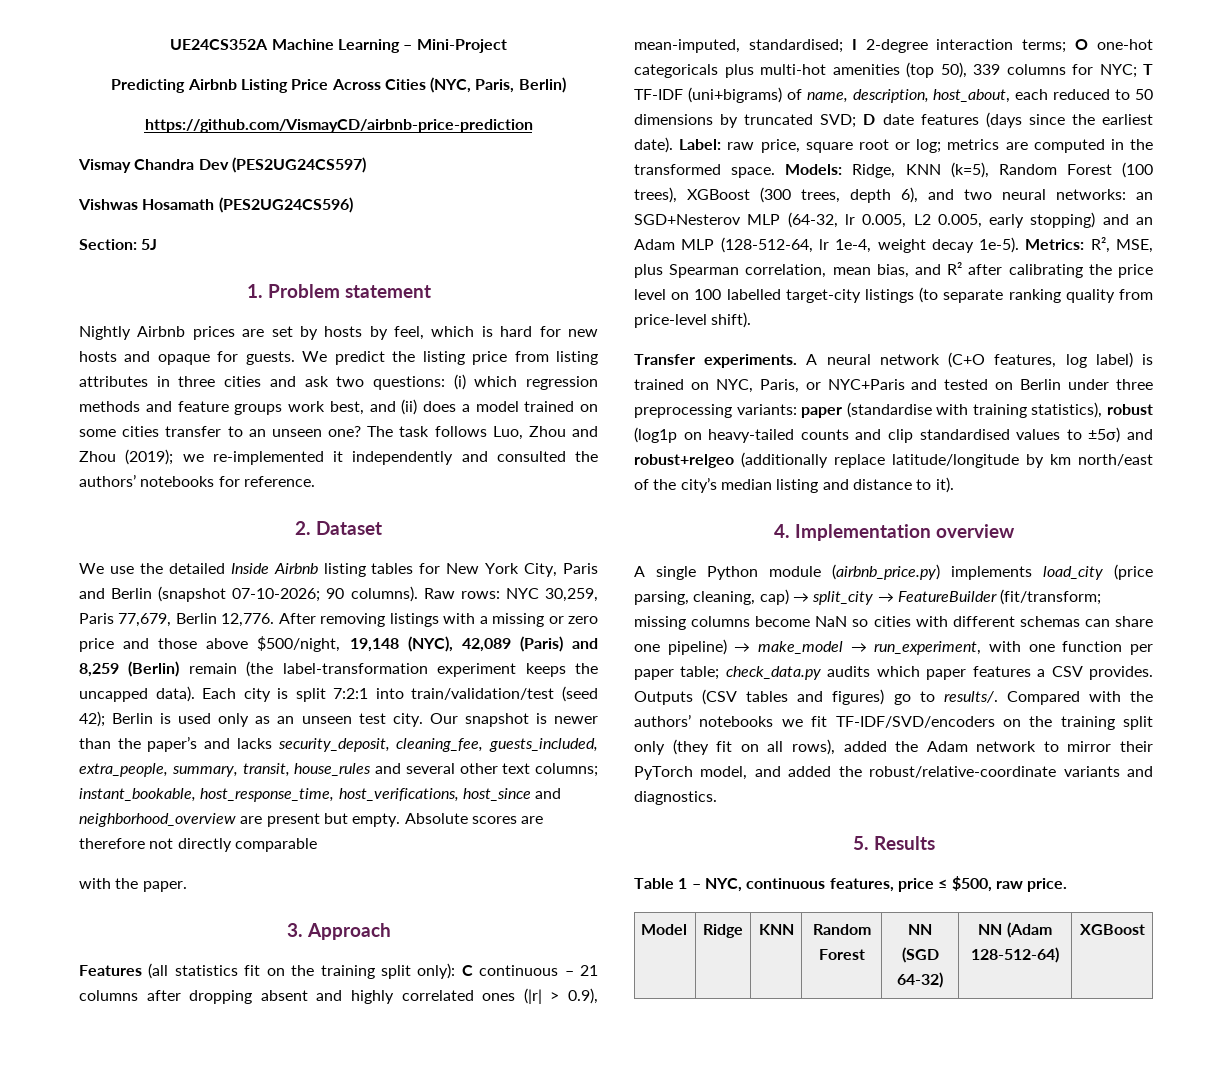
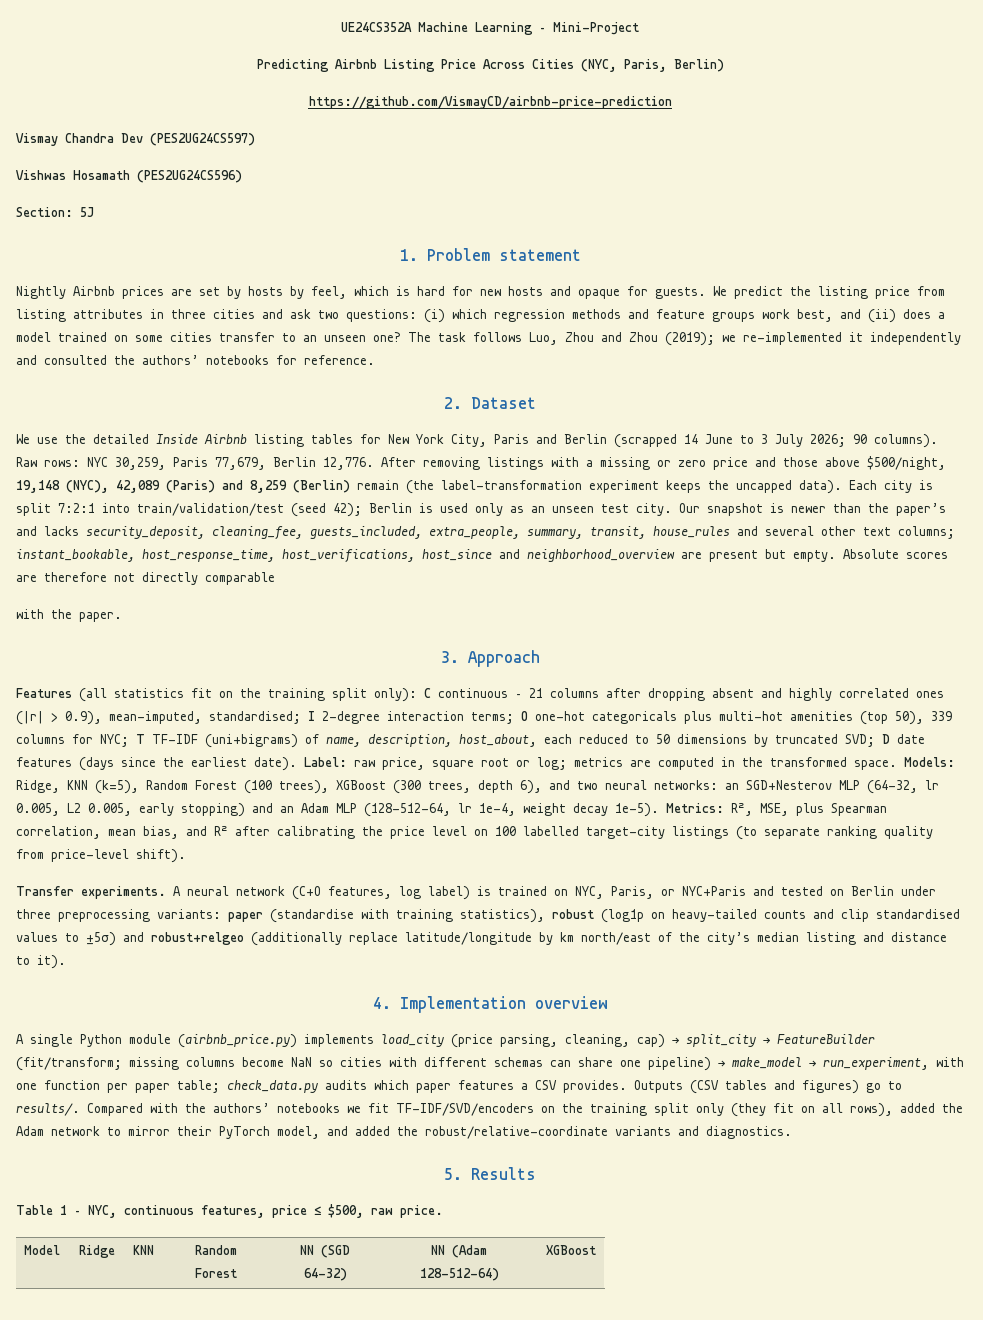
[158,586,321,602] (snapshot 07-10-2026; -> [614,434,846,448] (scrapped 14 June to 3 July 2026;

